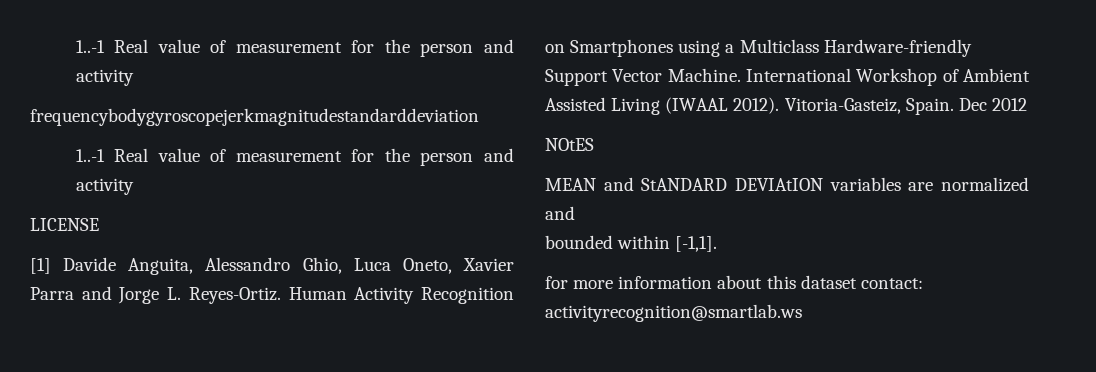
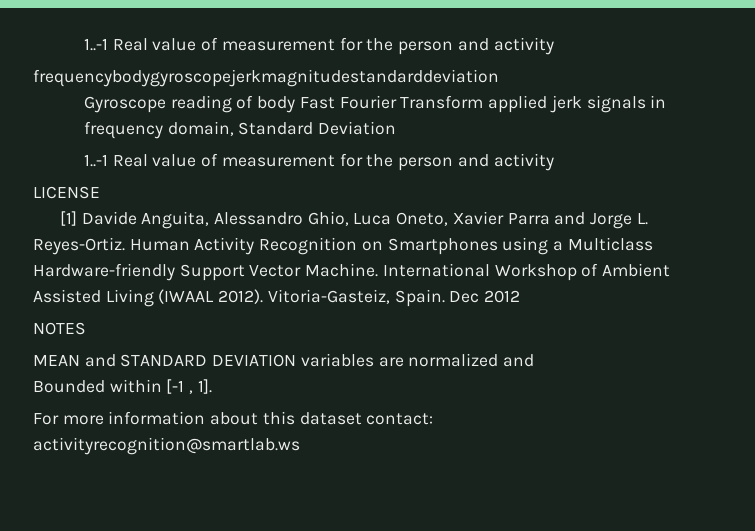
(479, 117) none -> [83,95,667,113] [83,121,397,139] // Gyroscope reading of body Fast Fourier Transform applied jerk signals in frequency domain, Standard Deviation
[545,138,594,151] NOtES -> [33,322,86,335] NOTES
[641,178,823,191] StANDARD DEVIAtION -> [120,354,297,367] STANDARD DEVIATION
[545,235,718,252] [545,276,568,289] bounded within [-1,1]. // for -> [33,379,212,394] [33,413,59,425] Bounded within [-1 , 1]. // For

